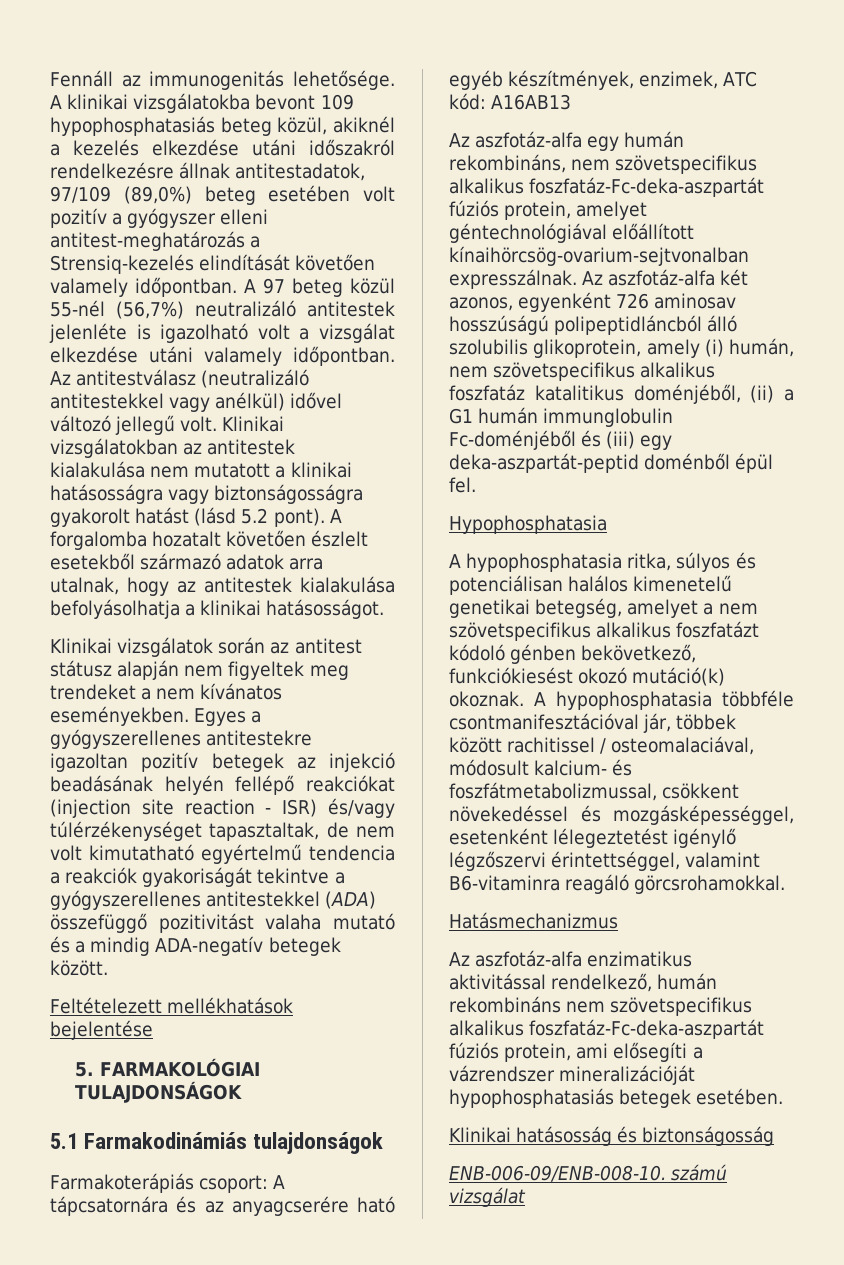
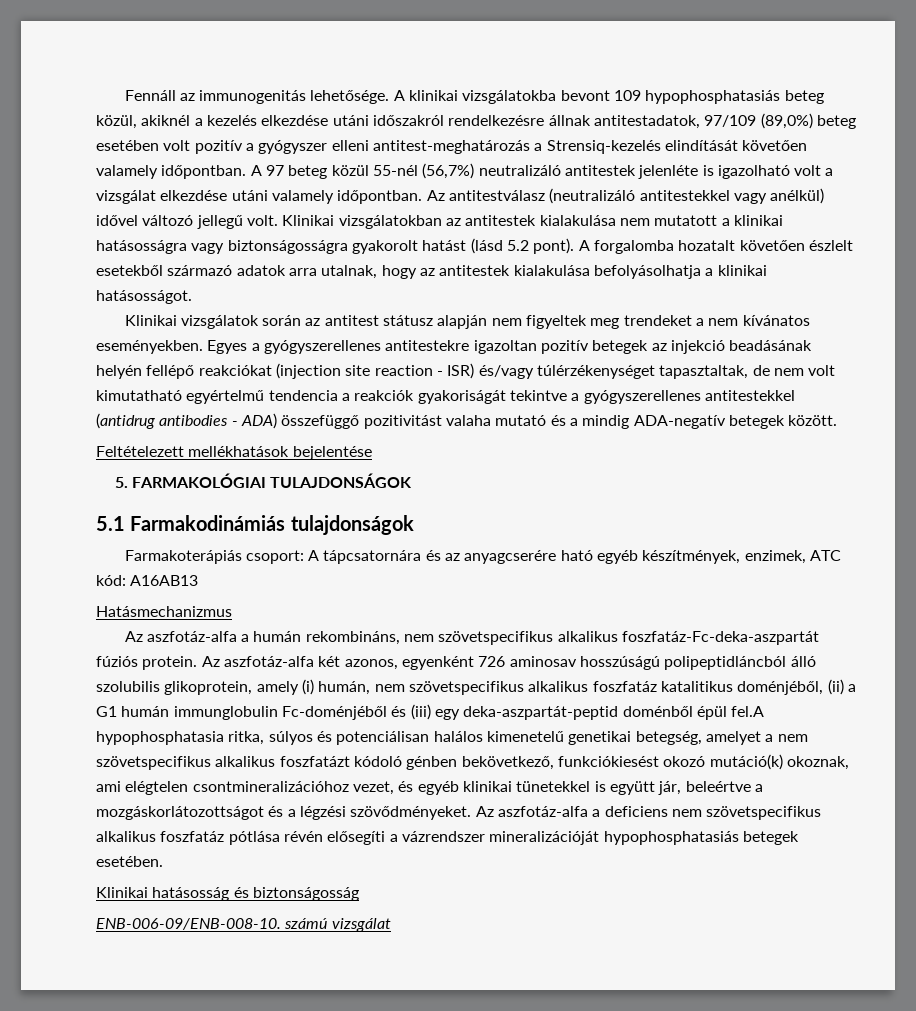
[325,891,377,909] (ADA) -> [96,413,277,429] (antidrug antibodies - ADA)
[449,131,620,151] // Az aszfotáz-alfa egy -> [96,606,232,617] [124,631,250,642] // Hatásmechanizmus // Az aszfotáz-alfa a
[504,201,648,220] [449,223,695,243] [449,246,749,266] [449,269,577,289] protein, amelyet géntechnológiával előállított kínaihörcsög-ovarium-sejtvonalban expresszálnak. -> [142,656,198,670] protein.
[449,477,476,493] [449,515,607,534] [449,554,461,568] fel. // Hypophosphatasia // A -> [731,706,765,717] fel.A
[449,690,794,710] [449,713,737,733] [449,736,755,755] [449,759,633,776] [449,782,740,801] [449,805,795,825] [449,828,737,848] [449,851,761,871] [449,874,786,894] [449,912,618,929] [449,950,693,967] [449,973,718,992] [449,996,753,1016] [449,1019,765,1039] [449,1042,609,1062] okoznak. A hypophosphatasia többféle csontmanifesztációval jár, többek között rachitissel / osteomalaciával, módosult kalcium- és foszfátmetabolizmussal, csökkent növekedéssel és mozgásképességgel, esetenként lélegeztetést igénylő légzőszervi érintettséggel, valamint B6-vitaminra reagáló görcsrohamokkal. // Hatásmechanizmus // Az aszfotáz-alfa enzimatikus aktivitással rendelkező, humán rekombináns nem szövetspecifikus alkalikus foszfatáz-Fc-deka-aszpartát fúziós protein, ami -> [786,756,849,770] [96,781,763,795] [96,806,822,820] [96,831,323,845] okoznak, ami elégtelen csontmineralizációhoz vezet, és egyéb klinikai tünetekkel is együtt jár, beleértve a mozgáskorlátozottságot és a légzési szövődményeket. Az aszfotáz-alfa a deficiens nem szövetspecifikus alkalikus foszfatáz pótlása révén

